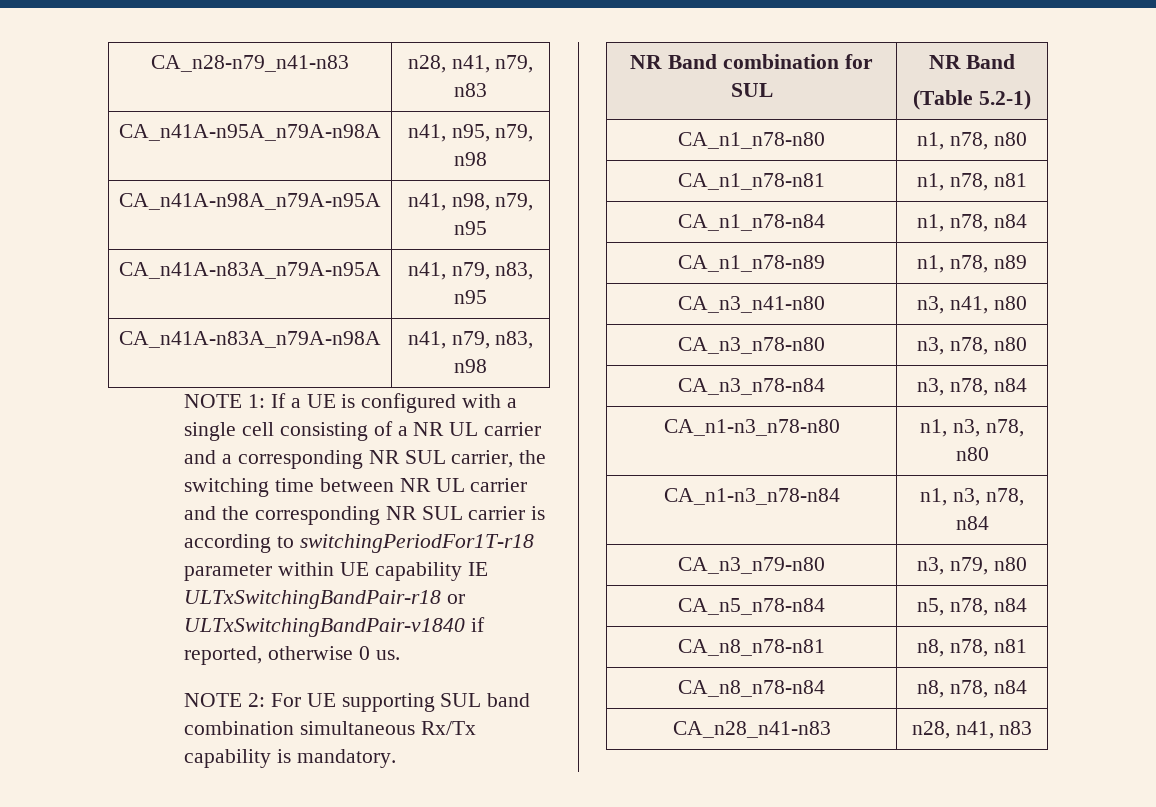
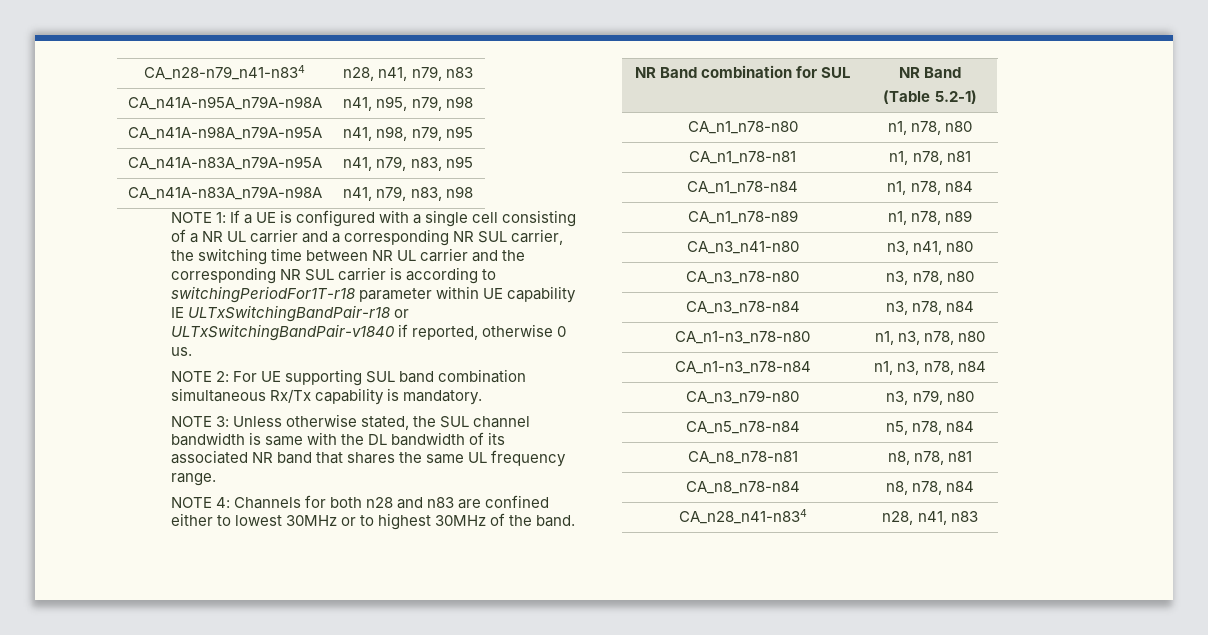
[151,55,349,72] CA_n28-n79_n41-n83 -> [144,65,305,80] CA_n28-n79_n41-n834
(396, 758) none -> [170,414,531,430] [170,432,506,446] [170,450,567,467] [170,473,216,486] [170,495,550,509] [170,513,576,530] // NOTE 3: Unless otherwise stated, the SUL channel bandwidth is same with the DL bandwidth of its associated NR band that shares the same UL frequency range. // NOTE 4: Channels for both n28 and n83 are confined either to lowest 30MHz or to highest 30MHz of the band.
[672,721,831,738] CA_n28_n41-n83 -> [678,509,807,524] CA_n28_n41-n834

